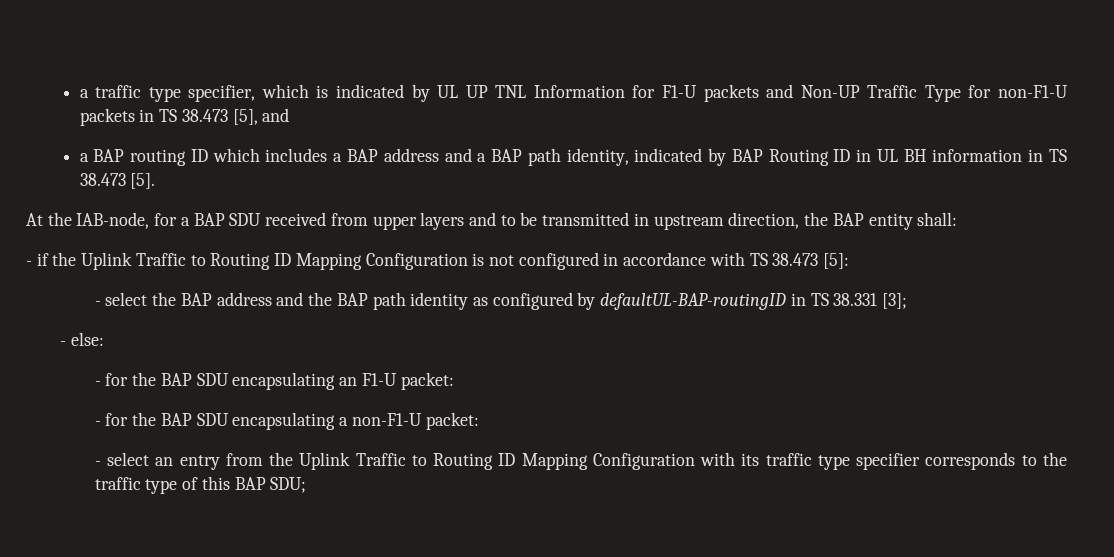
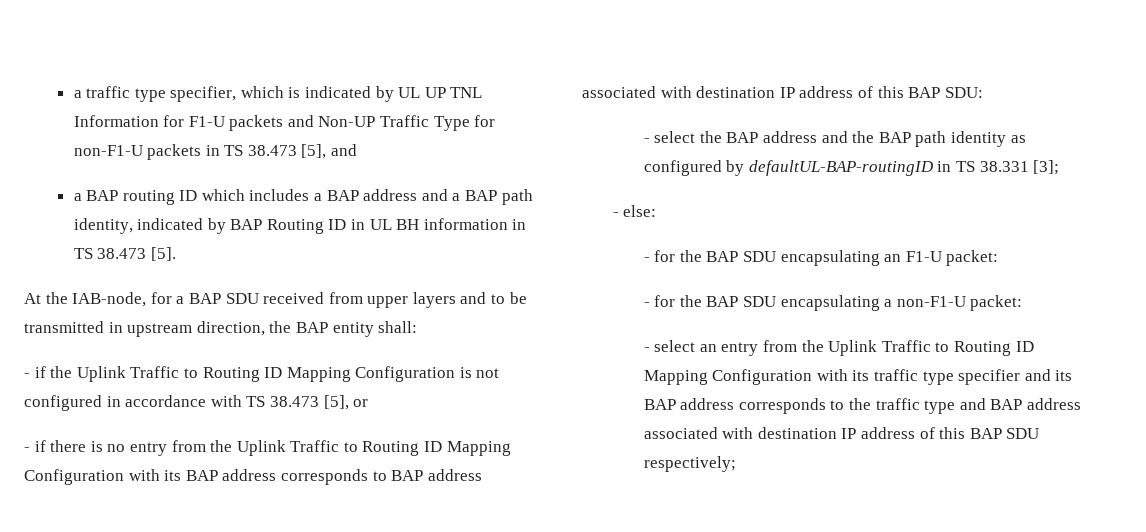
[823,253,850,269] [5]: -> [323,395,369,410] [24,440,511,456] [24,469,482,485] [582,86,983,98] [5], or // - if there is no entry from the Uplink Traffic to Routing ID Mapping Configuration with its BAP address corresponds to BAP address associated with destination IP address of this BAP SDU:
(921, 461) none -> [1024,369,1073,381] [643,398,735,410] and its BAP address
[182,476,307,493] of this BAP SDU; -> [959,398,1081,410] [643,427,1040,439] [643,456,736,472] and BAP address associated with destination IP address of this BAP SDU respectively;

